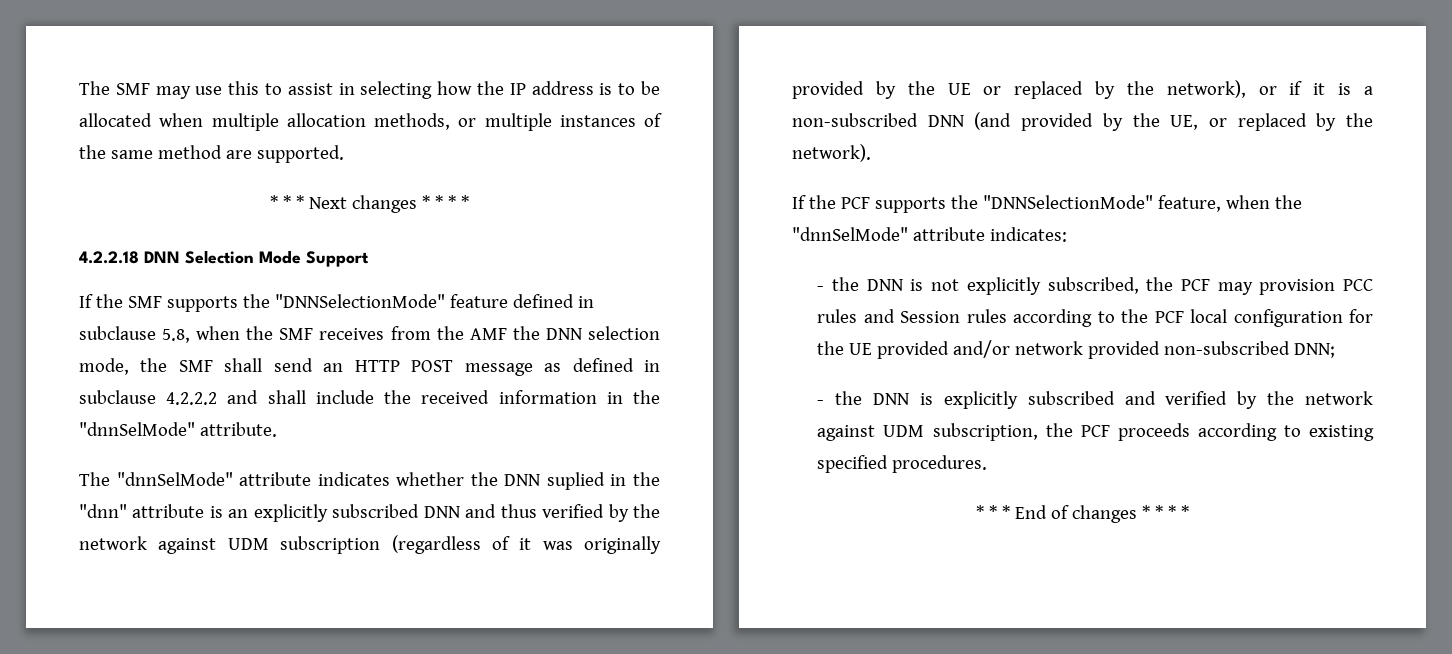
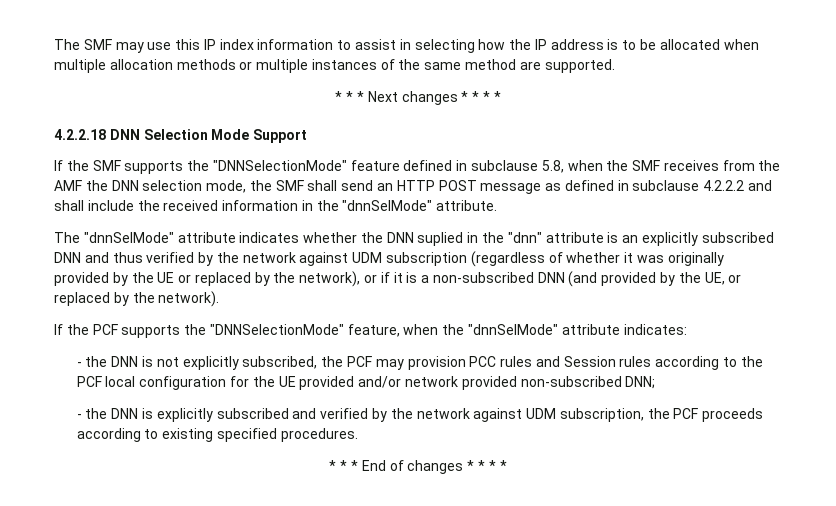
(260, 88) none -> [203,39,334,50] IP index information
[374,113,450,130] methods, -> [176,59,236,70] methods
(510, 543) none -> [566,252,621,263] whether

